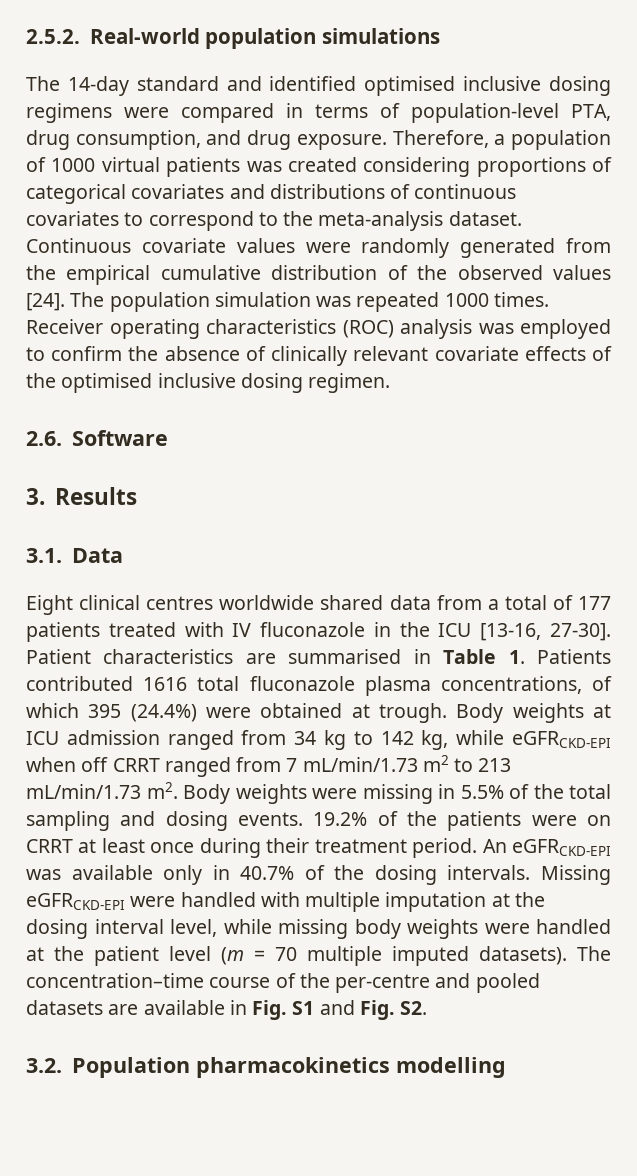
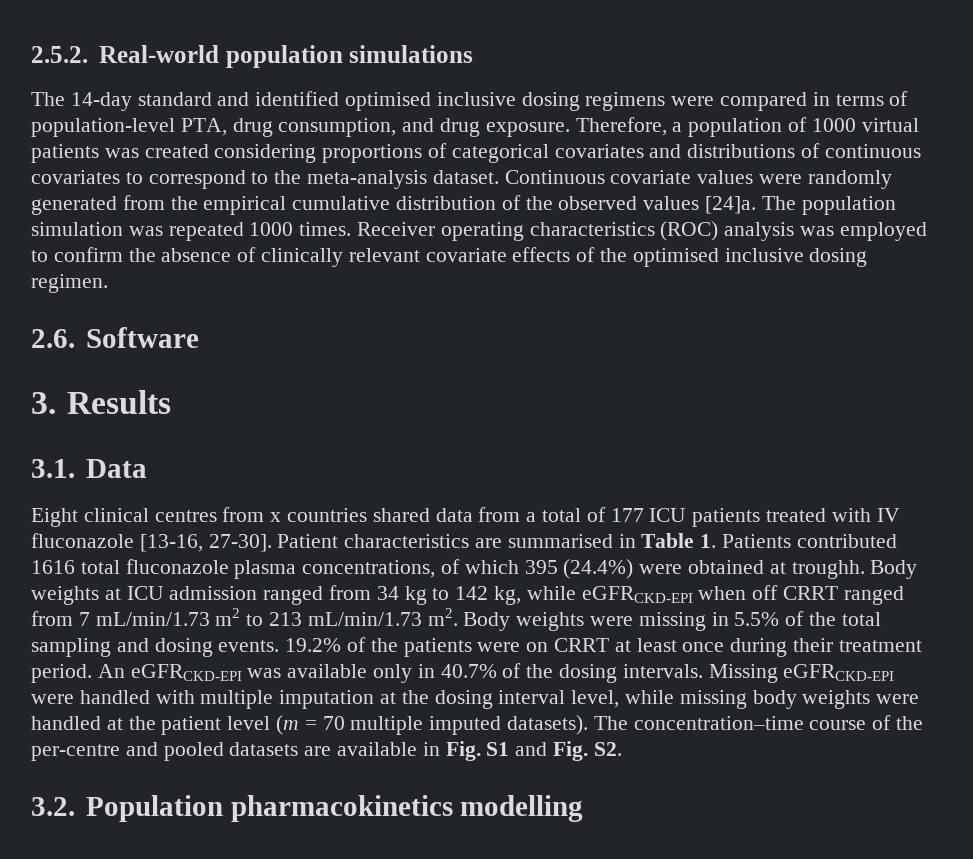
[26,293,65,311] [24]. -> [705,196,757,214] [24]a.
[219,595,315,610] worldwide -> [222,507,368,522] from x countries
(612, 603) none -> [649,508,687,522] ICU
[373,622,472,637] in the ICU -> (134, 540) none
[379,703,447,723] trough. -> [791,560,865,579] troughh.

